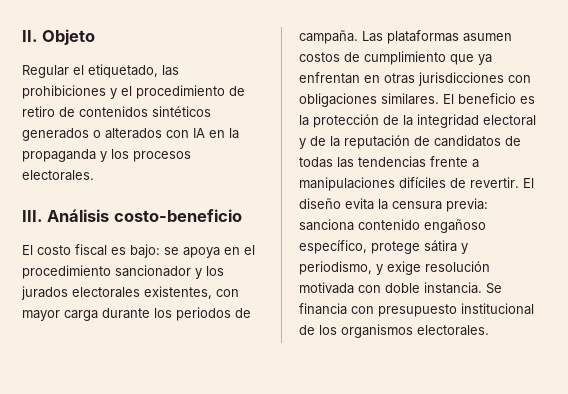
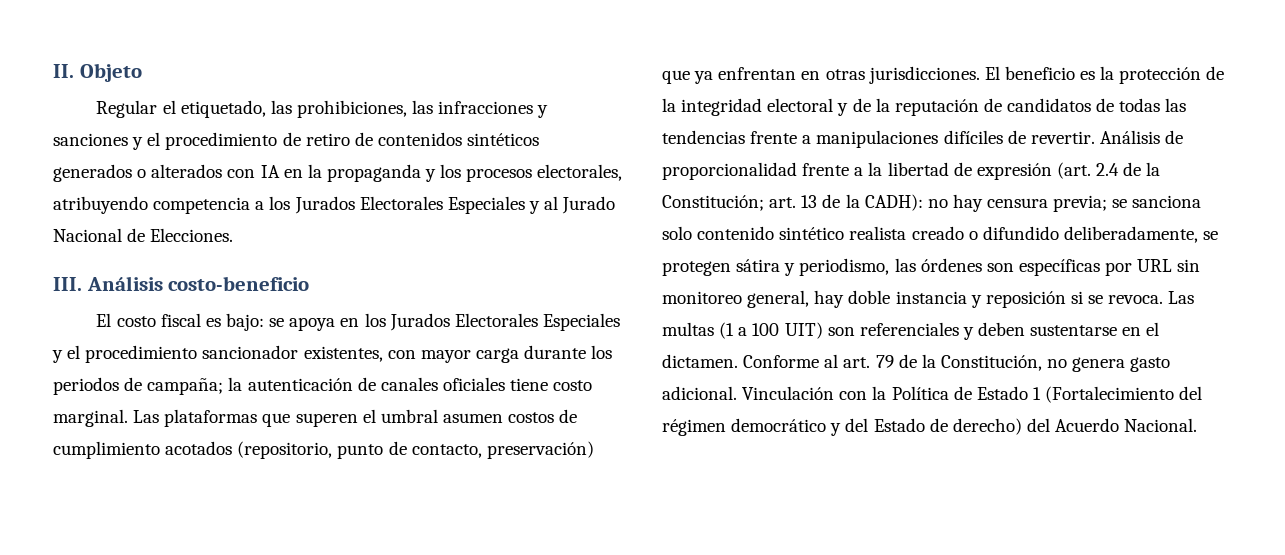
[22,85,106,99] prohibiciones -> [296,100,549,118] [53,133,128,146] prohibiciones, las infracciones y sanciones
[22,170,94,181] electorales. -> [537,164,623,181] [53,196,616,214] [53,228,234,242] electorales, atribuyendo competencia a los Jurados Electorales Especiales y al Jurado Nacional de Elecciones.
[244,245,255,255] [22,265,224,279] [21,286,140,300] el procedimiento sancionador y los jurados electorales -> [364,313,620,331] [52,345,299,363] los Jurados Electorales Especiales y el procedimiento sancionador
[299,30,512,44] [299,51,446,65] campaña. Las plataformas asumen costos de cumplimiento -> [147,377,593,395] [53,409,578,427] [53,441,594,459] campaña; la autenticación de canales oficiales tiene costo marginal. Las plataformas que superen el umbral asumen costos de cumplimiento acotados (repositorio, punto de contacto, preservación)
[418,72,531,86] [299,93,439,107] jurisdicciones con obligaciones similares. -> [868,66,980,84] jurisdicciones.
[523,178,534,188] [299,198,488,212] [299,219,486,233] [299,240,468,254] [299,261,490,275] [299,282,502,294] [299,303,534,317] [299,324,489,338] El diseño evita la censura previa: sanciona contenido engañoso específico, protege sátira y periodismo, y exige resolución motivada con doble instancia. Se financia con presupuesto institucional de los organismos electorales. -> [1099,130,1184,144] [662,162,1161,180] [662,194,1202,212] [662,226,1219,243] [662,258,1201,276] [662,290,1195,308] [662,322,1160,340] [662,354,1171,372] [662,386,1203,403] [662,418,1198,436] Análisis de proporcionalidad frente a la libertad de expresión (art. 2.4 de la Constitución; art. 13 de la CADH): no hay censura previa; se sanciona solo contenido sintético realista creado o difundido deliberadamente, se protegen sátira y periodismo, las órdenes son específicas por URL sin monitoreo general, hay doble instancia y reposición si se revoca. Las multas (1 a 100 UIT) son referenciales y deben sustentarse en el dictamen. Conforme al art. 79 de la Constitución, no genera gasto adicional. Vinculación con la Política de Estado 1 (Fortalecimiento del régimen democrático y del Estado de derecho) del Acuerdo Nacional.

